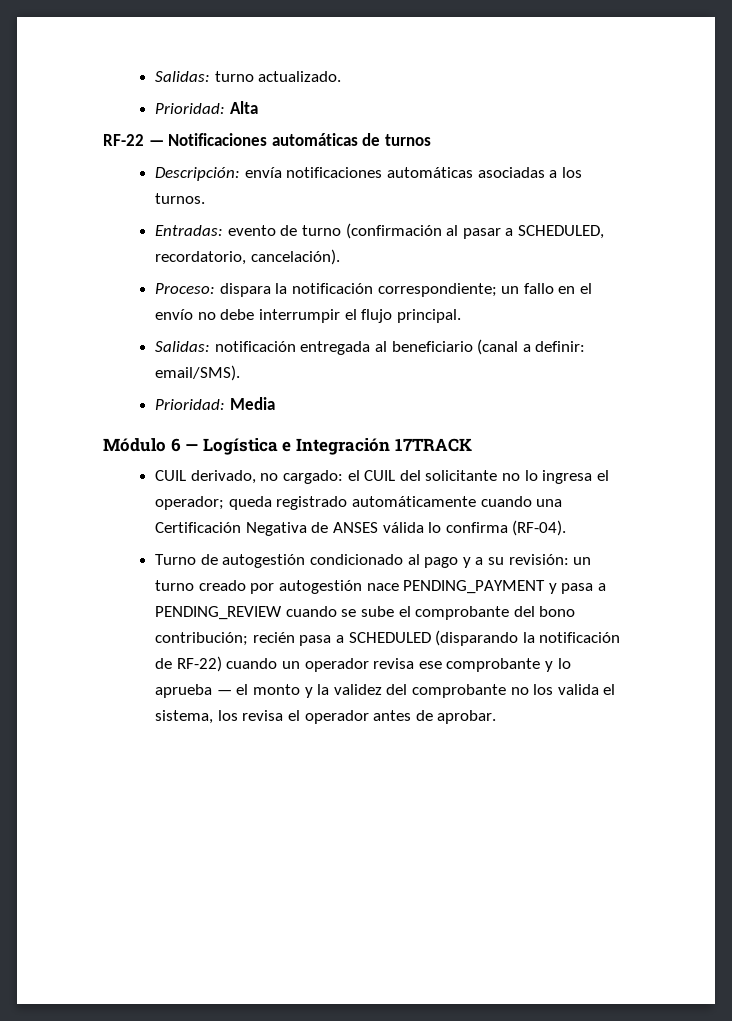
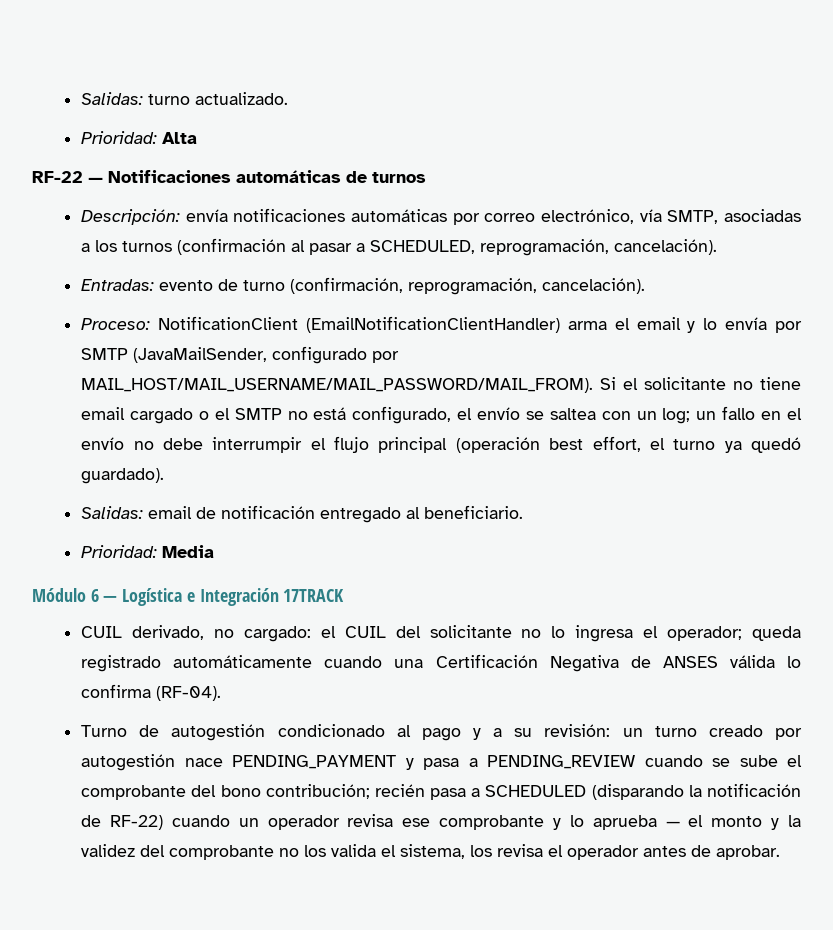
[477,167,582,178] [155,193,206,204] [155,223,605,239] [155,249,340,265] [155,283,497,297] asociadas a los turnos. // Entradas: evento de turno (confirmación al pasar a SCHEDULED, recordatorio, cancelación). // Proceso: dispara la notificación correspondiente; -> [452,209,802,225] [81,238,718,256] [81,277,646,295] [81,316,802,333] [81,346,400,364] [81,377,801,393] [81,406,691,424] por correo electrónico, vía SMTP, asociadas a los turnos (confirmación al pasar a SCHEDULED, reprogramación, cancelación). // Entradas: evento de turno (confirmación, reprogramación, cancelación). // Proceso: NotificationClient (EmailNotificationClientHandler) arma el email y lo envía por SMTP (JavaMailSender, configurado por MAIL_HOST/MAIL_USERNAME/MAIL_PASSWORD/MAIL_FROM). Si el solicitante no tiene email cargado o el SMTP no está configurado, el envío se saltea con un log;
[396,309,461,323] [155,339,586,355] [155,365,241,381] principal. // Salidas: notificación entregada al beneficiario (canal a definir: email/SMS). -> [378,436,801,453] [81,468,165,484] [81,505,524,523] principal (operación best effort, el turno ya quedó guardado). // Salidas: email de notificación entregado al beneficiario.

